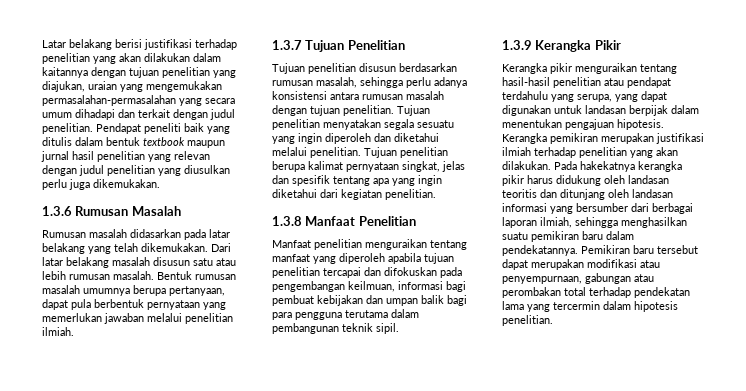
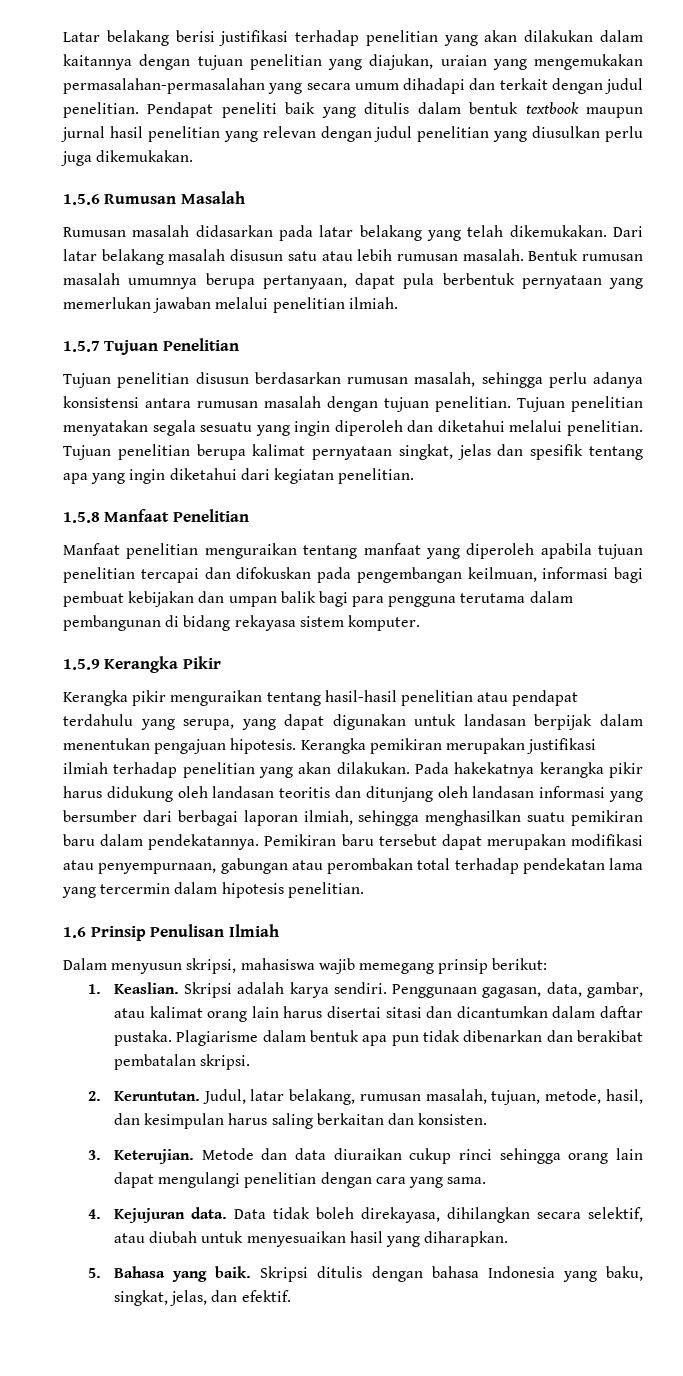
[42,206,72,216] 1.3.6 -> [63,194,100,205] 1.5.6
[272,40,302,50] 1.3.7 -> [63,341,100,352] 1.5.7
[272,216,302,226] 1.3.8 -> [63,512,100,523] 1.5.8
[342,323,399,334] [502,40,532,50] teknik sipil. // 1.3.9 -> [165,615,420,631] [63,659,100,670] di bidang rekayasa sistem komputer. // 1.5.9
(553, 320) none -> [63,924,279,941] [63,958,548,974] [88,982,643,998] [113,1006,644,1022] [113,1030,644,1046] [113,1054,251,1070] [88,1089,643,1105] [113,1113,488,1129] [88,1148,644,1164] [113,1172,487,1188] [88,1207,643,1223] [113,1231,509,1247] [88,1266,644,1282] [113,1290,291,1306] // 1.6 Prinsip Penulisan Ilmiah // Dalam menyusun skripsi, mahasiswa wajib memegang prinsip berikut: // 1. Keaslian. Skripsi adalah karya sendiri. Penggunaan gagasan, data, gambar, atau kalimat orang lain harus disertai sitasi dan dicantumkan dalam daftar pustaka. Plagiarisme dalam bentuk apa pun tidak dibenarkan dan berakibat pembatalan skripsi. // 2. Keruntutan. Judul, latar belakang, rumusan masalah, tujuan, metode, hasil, dan kesimpulan harus saling berkaitan dan konsisten. // 3. Keterujian. Metode dan data diuraikan cukup rinci sehingga orang lain dapat mengulangi penelitian dengan cara yang sama. // 4. Kejujuran data. Data tidak boleh direkayasa, dihilangkan secara selektif, atau diubah untuk menyesuaikan hasil yang diharapkan. // 5. Bahasa yang baik. Skripsi ditulis dengan bahasa Indonesia yang baku, singkat, jelas, dan efektif.

